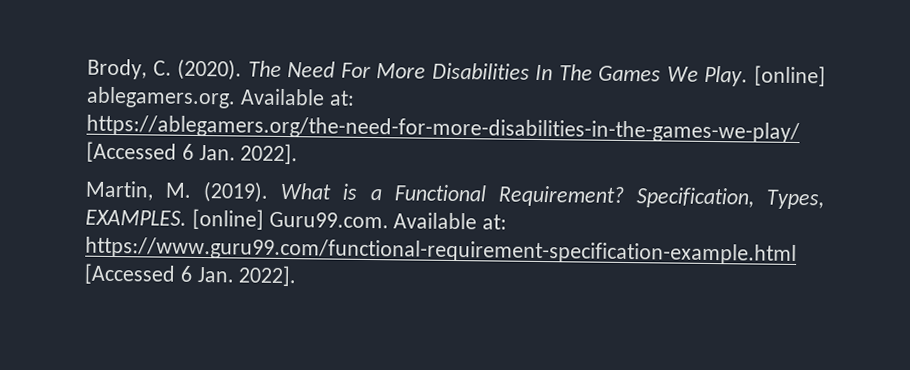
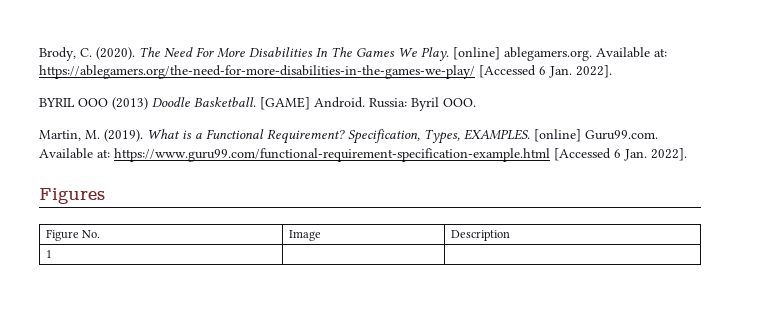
(299, 154) none -> [39,97,476,111] // BYRIL OOO (2013) Doodle Basketball. [GAME] Android. Russia: Byril OOO.
(298, 276) none -> [39,188,105,204] [46,229,101,241] [289,230,322,241] [451,230,511,241] [46,250,53,258] // Figures // Figure No. | Image | Description // 1 | |

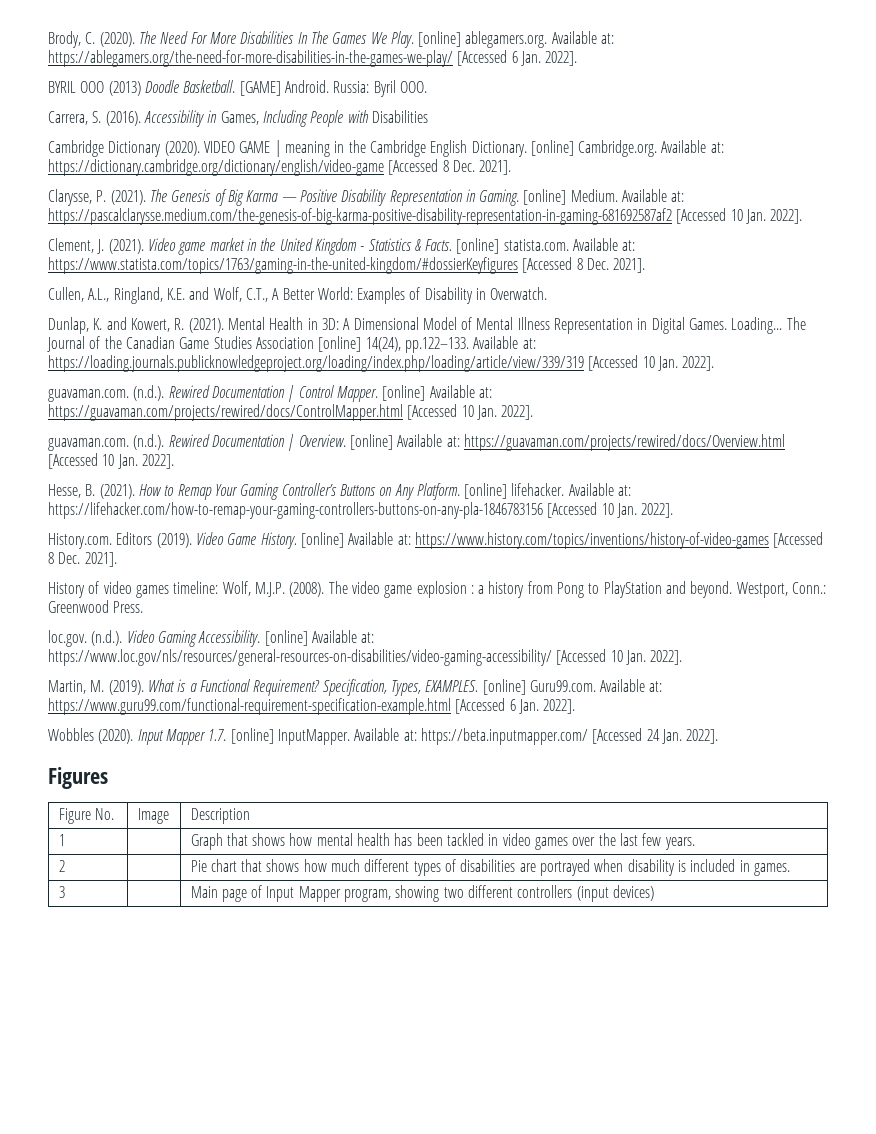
(476, 102) none -> [48,110,428,127] [48,140,724,157] [48,159,512,176] [48,189,685,206] [48,208,803,225] [48,238,636,255] [48,257,646,274] [48,287,548,304] [48,317,806,334] [47,336,536,353] [48,355,715,372] [48,385,492,402] [48,404,534,421] [48,434,785,451] [48,453,174,469] [48,483,632,500] [48,502,674,519] [48,532,824,549] [48,552,117,567] [48,581,827,598] [48,600,144,613] [48,630,375,647] [48,649,683,666] // Carrera, S. (2016). Accessibility in Games, Including People with Disabilities // Cambridge Dictionary (2020). VIDEO GAME | meaning in the Cambridge English Dictionary. [online] Cambridge.org. Available at: https://dictionary.cambridge.org/dictionary/english/video-game [Accessed 8 Dec. 2021]. // Clarysse, P. (2021). The Genesis of Big Karma — Positive Disability Representation in Gaming. [online] Medium. Available at: https://pascalclarysse.medium.com/the-genesis-of-big-karma-positive-disability-representation-in-gaming-681692587af2 [Accessed 10 Jan. 2022]. // Clement, J. (2021). Video game market in the United Kingdom - Statistics & Facts. [online] statista.com. Available at: https://www.statista.com/topics/1763/gaming-in-the-united-kingdom/#dossierKeyfigures [Accessed 8 Dec. 2021]. // Cullen, A.L., Ringland, K.E. and Wolf, C.T., A Better World: Examples of Disability in Overwatch. // Dunlap, K. and Kowert, R. (2021). Mental Health in 3D: A Dimensional Model of Mental Illness Representation in Digital Games. Loading... The Journal of the Canadian Game Studies Association [online] 14(24), pp.122–133. Available at: https://loading.journals.publicknowledgeproject.org/loading/index.php/loading/article/view/339/319 [Accessed 10 Jan. 2022]. // guavaman.com. (n.d.). Rewired Documentation | Control Mapper. [online] Available at: https://guavaman.com/projects/rewired/docs/ControlMapper.html [Accessed 10 Jan. 2022]. // guavaman.com. (n.d.). Rewired Documentation | Overview. [online] Available at: https://guavaman.com/projects/rewired/docs/Overview.html [Accessed 10 Jan. 2022]. // Hesse, B. (2021). How to Remap Your Gaming Controller’s Buttons on Any Platform. [online] lifehacker. Available at: https://lifehacker.com/how-to-remap-your-gaming-controllers-buttons-on-any-pla-1846783156 [Accessed 10 Jan. 2022]. // History.com. Editors (2019). Video Game History. [online] Available at: https://www.history.com/topics/inventions/history-of-video-games [Accessed 8 Dec. 2021]. // History of video games timeline: Wolf, M.J.P. (2008). The video game explosion : a history from Pong to PlayStation and beyond. Westport, Conn.: Greenwood Press. // loc.gov. (n.d.). Video Gaming Accessibility. [online] Available at: https://www.loc.gov/nls/resources/general-resources-on-disabilities/video-gaming-accessibility/ [Accessed 10 Jan. 2022].
(687, 154) none -> [48,728,719,745] // Wobbles (2020). Input Mapper 1.7. [online] InputMapper. Available at: https://beta.inputmapper.com/ [Accessed 24 Jan. 2022].
(53, 254) none -> [190,833,695,850] [58,860,65,872] [190,859,790,876] [58,886,65,898] [190,885,655,902] Graph that shows how mental health has been tackled in video games over the last few years. // 2 | | Pie chart that shows how much different types of disabilities are portrayed when disability is included in games. // 3 | | Main page of Input Mapper program, showing two different controllers (input devices)

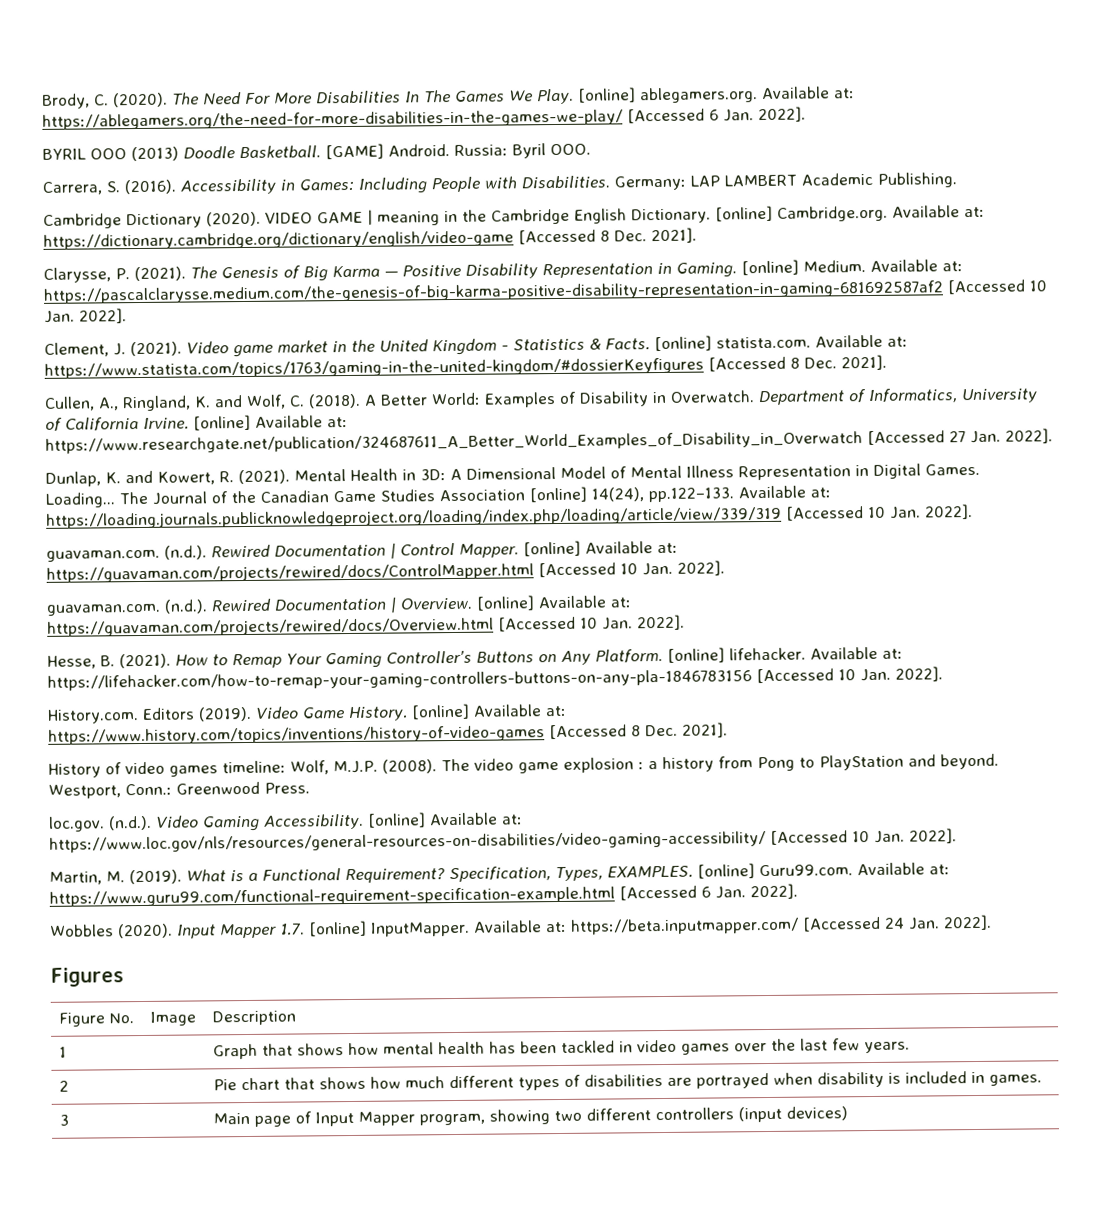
[220,111,259,125] Games, -> [299,178,354,192] Games:
[371,110,428,123] Disabilities -> [521,172,957,191] Disabilities. Germany: LAP LAMBERT Academic Publishing.
[88,287,268,304] A.L., Ringland, K.E. and Wolf, C.T., -> [98,393,361,412] A., Ringland, K. and Wolf, C. (2018).
(548, 293) none -> [758,388,1038,406] [45,414,348,431] [45,428,1053,454] Department of Informatics, University of California Irvine. [online] Available at: https://www.researchgate.net/publication/324687611_A_Better_World_Examples_of_Disability_in_Overwatch [Accessed 27 Jan. 2022].

